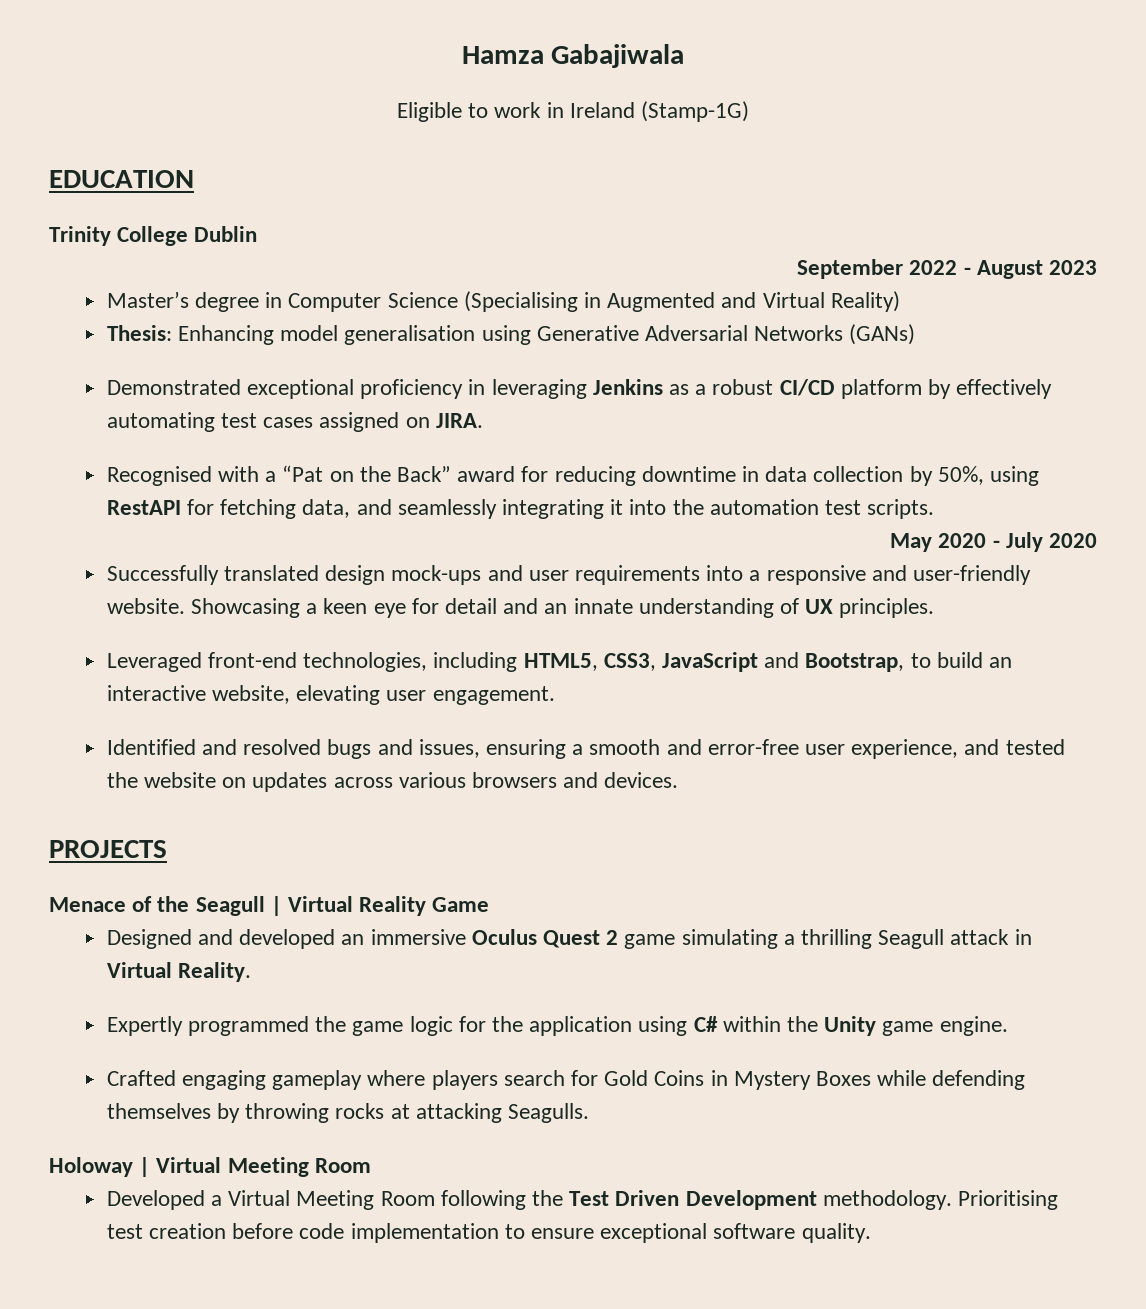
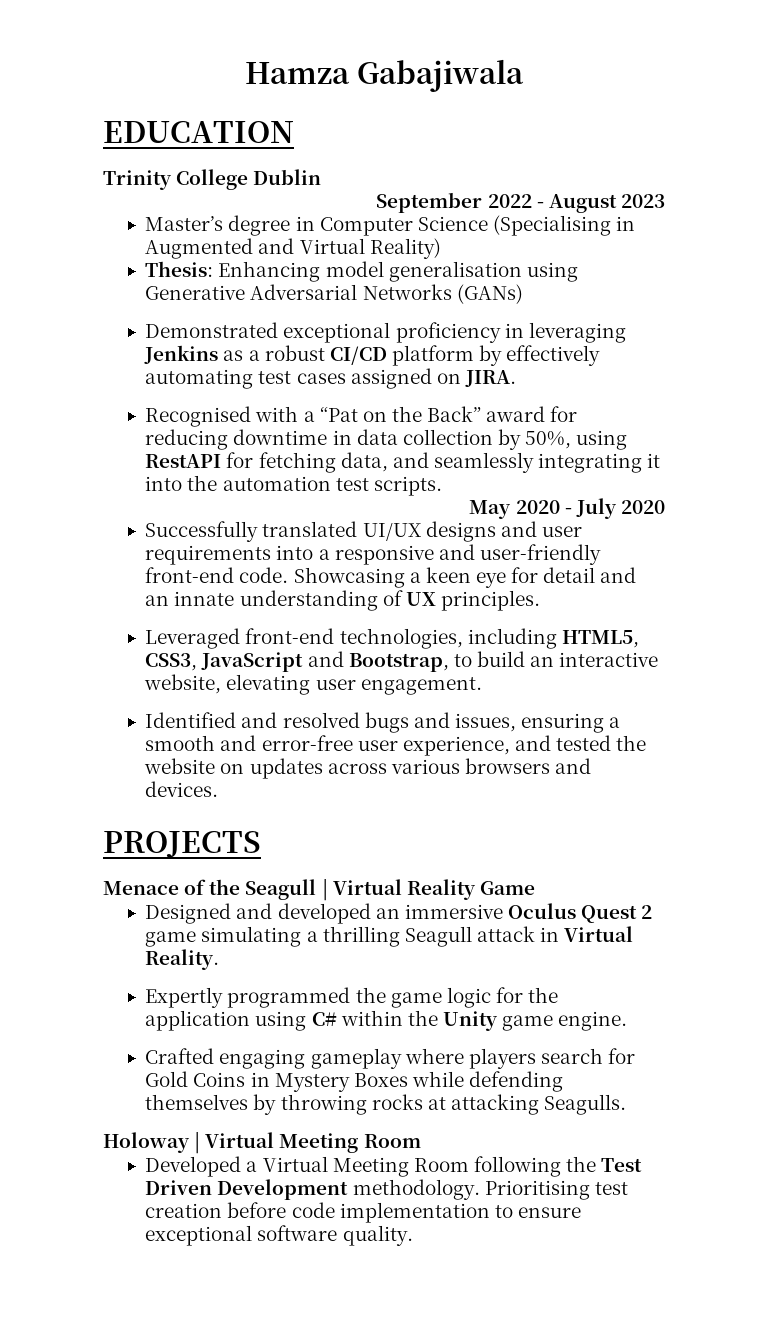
[396,101,750,122] // Eligible to work in Ireland (Stamp-1G) -> (524, 75) none
[325,565,482,585] design mock-ups -> [362,521,496,542] UI/UX designs
[106,598,185,614] website. -> [145,567,289,583] front-end code.

